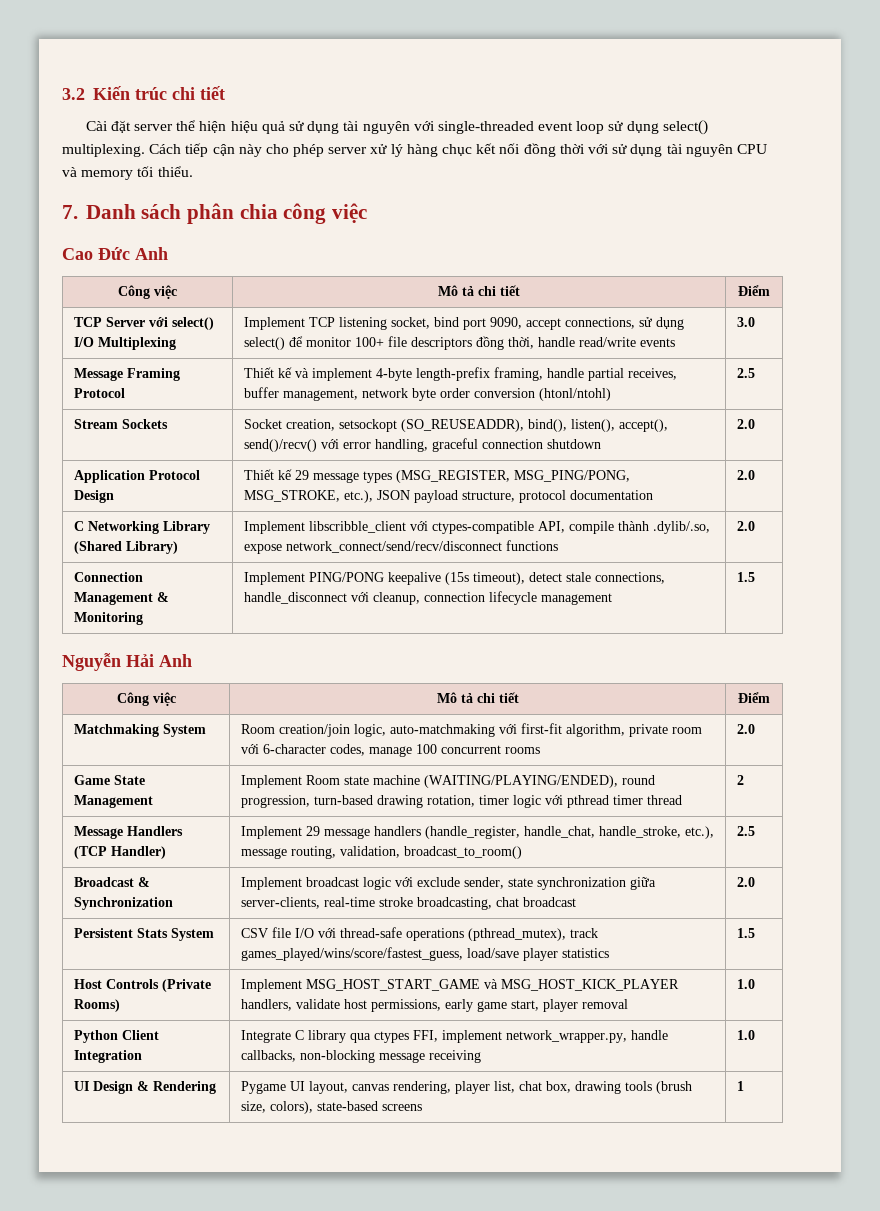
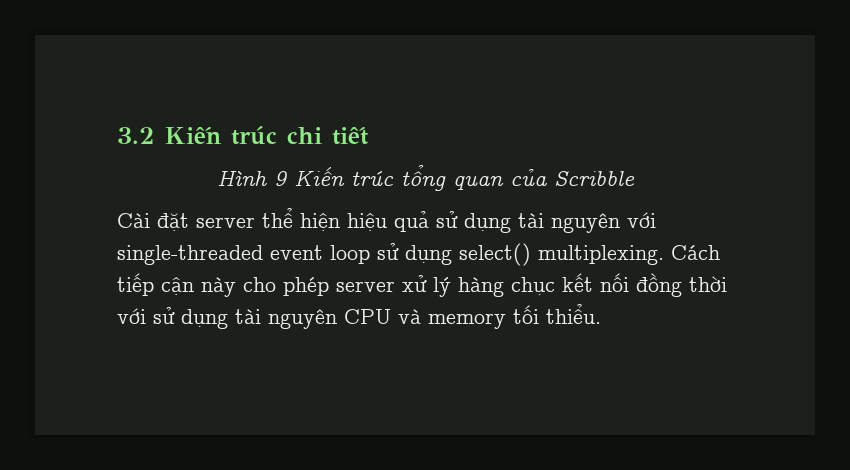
(225, 93) none -> [216,165,635,191] // Hình 9 Kiến trúc tổng quan của Scribble
[62,203,368,224] [62,247,168,260] [118,285,177,299] [438,285,520,296] [738,285,770,296] [73,317,214,330] [73,337,176,350] [243,317,684,330] [243,336,675,350] [736,317,755,327] [73,368,180,381] [73,388,125,398] [243,367,677,381] [243,387,611,401] [736,368,755,378] [73,419,168,429] [243,419,668,432] [243,438,601,452] [736,419,755,429] [73,470,200,483] [73,490,114,503] [243,469,630,483] [243,490,653,503] [736,470,755,480] [73,521,210,534] [73,541,178,554] [243,521,710,534] [243,540,558,554] [736,521,755,531] [73,572,143,582] [73,592,169,605] [73,612,143,625] [243,572,665,585] [243,591,612,605] [736,572,755,582] [62,652,192,671] [116,692,176,706] [436,692,519,703] [738,692,770,703] [73,724,206,737] [240,723,702,737] [240,744,540,757] [736,724,755,734] [73,775,145,785] [73,795,153,808] [240,775,655,788] [240,795,682,808] [736,775,744,785] [73,826,183,839] [73,846,166,859] [240,826,714,839] [240,846,522,859] [736,826,755,836] [73,877,150,887] [73,897,173,910] [240,877,656,890] [240,897,576,910] [736,877,755,887] [73,928,214,941] [240,927,598,941] [240,947,609,961] [736,928,755,938] [73,979,211,992] [73,999,120,1012] [240,979,679,992] [240,999,628,1012] [736,979,755,989] [73,1030,159,1043] [73,1050,142,1063] [240,1030,668,1043] [240,1050,481,1063] [736,1030,755,1040] [73,1081,216,1094] [240,1081,692,1094] [240,1101,422,1114] [736,1081,744,1091] // 7. Danh sách phân chia công việc // Cao Đức Anh // Công việc | Mô tả chi tiết | Điểm // TCP Server với select() I/O Multiplexing | Implement TCP listening socket, bind port 9090, accept connections, sử dụng select() để monitor 100+ file descriptors đồng thời, handle read/write events | 3.0 // Message Framing Protocol | Thiết kế và implement 4-byte length-prefix framing, handle partial receives, buffer management, network byte order conversion (htonl/ntohl) | 2.5 // Stream Sockets | Socket creation, setsockopt (SO_REUSEADDR), bind(), listen(), accept(), send()/recv() với error handling, graceful connection shutdown | 2.0 // Application Protocol Design | Thiết kế 29 message types (MSG_REGISTER, MSG_PING/PONG, MSG_STROKE, etc.), JSON payload structure, protocol documentation | 2.0 // C Networking Library (Shared Library) | Implement libscribble_client với ctypes-compatible API, compile thành .dylib/.so, expose network_connect/send/recv/disconnect functions | 2.0 // Connection Management & Monitoring | Implement PING/PONG keepalive (15s timeout), detect stale connections, handle_disconnect với cleanup, connection lifecycle management | 1.5 // Nguyễn Hải Anh // Công việc | Mô tả chi tiết | Điểm // Matchmaking System | Room creation/join logic, auto-matchmaking với first-fit algorithm, private room với 6-character codes, manage 100 concurrent rooms | 2.0 // Game State Management | Implement Room state machine (WAITING/PLAYING/ENDED), round progression, turn-based drawing rotation, timer logic với pthread timer thread | 2 // Message Handlers (TCP Handler) | Implement 29 message handlers (handle_register, handle_chat, handle_stroke, etc.), message routing, validation, broadcast_to_room() | 2.5 // Broadcast & Synchronization | Implement broadcast logic với exclude sender, state synchronization giữa server-clients, real-time stroke broadcasting, chat broadcast | 2.0 // Persistent Stats System | CSV file I/O với thread-safe operations (pthread_mutex), track games_played/wins/score/fastest_guess, load/save player statistics | 1.5 // Host Controls (Private Rooms) | Implement MSG_HOST_START_GAME và MSG_HOST_KICK_PLAYER handlers, validate host permissions, early game start, player removal | 1.0 // Python Client Integration | Integrate C library qua ctypes FFI, implement network_wrapper.py, handle callbacks, non-blocking message receiving | 1.0 // UI Design & Rendering | Pygame UI layout, canvas rendering, player list, chat box, drawing tools (brush size, colors), state-based screens | 1 -> (601, 314) none

